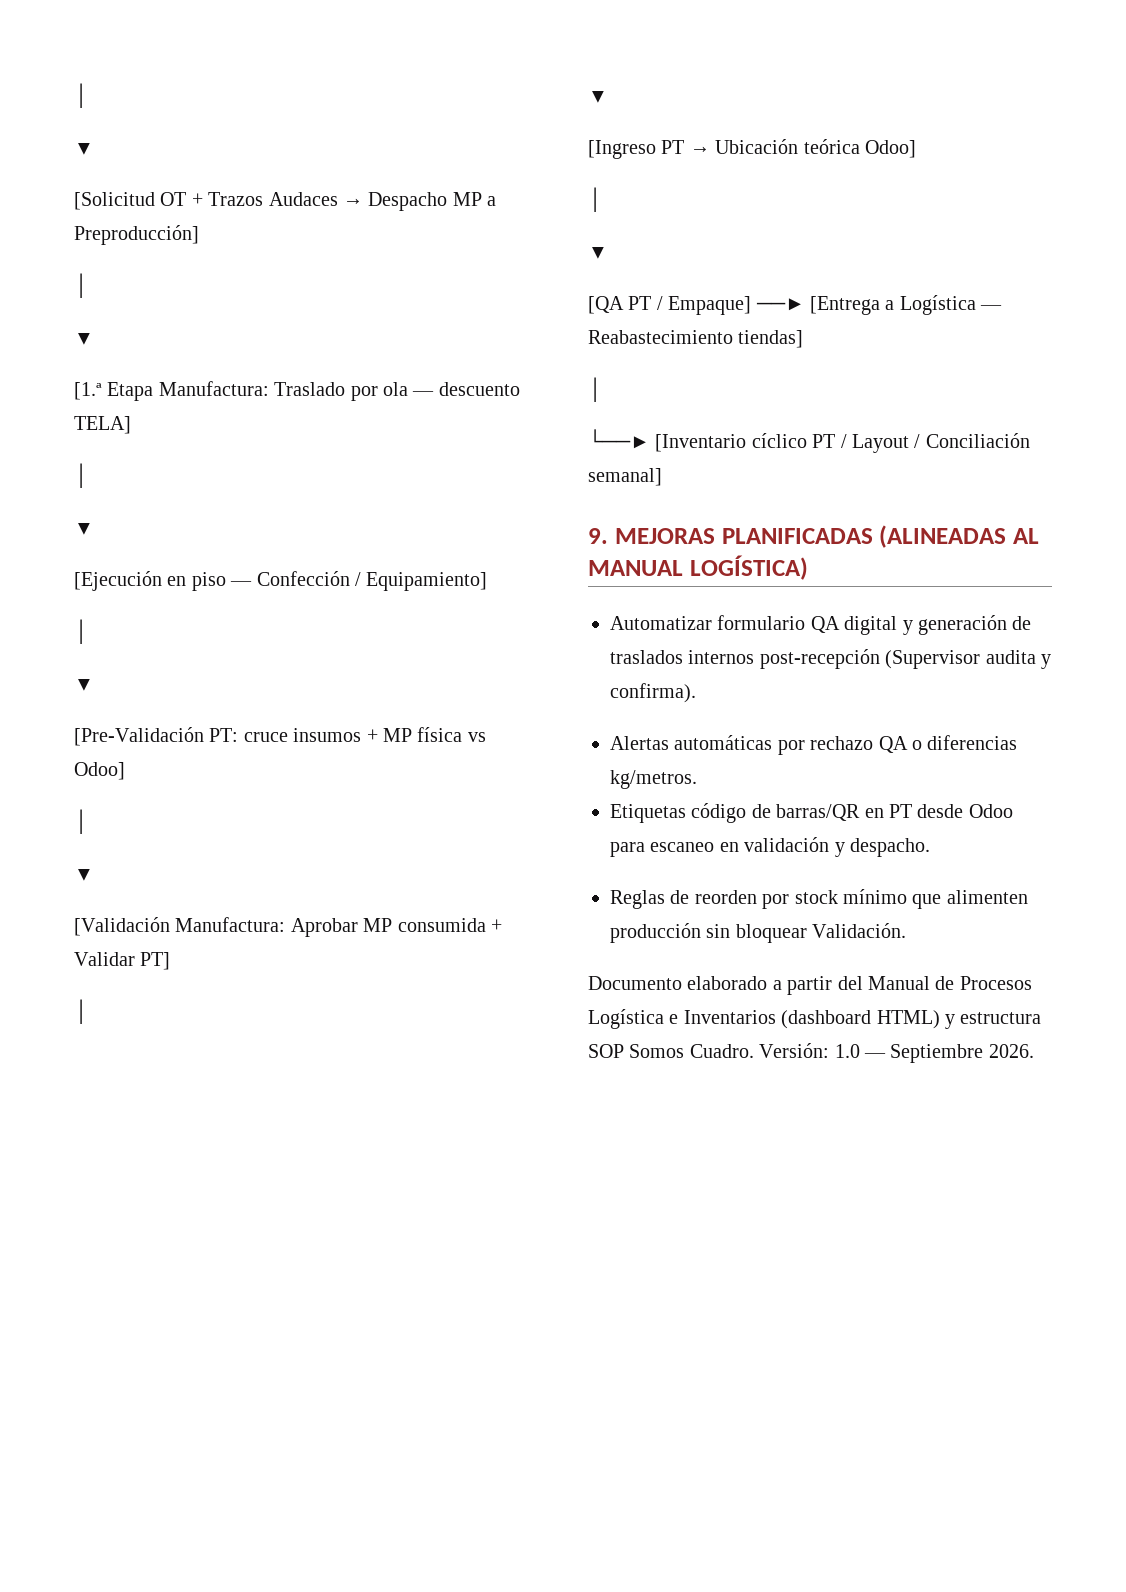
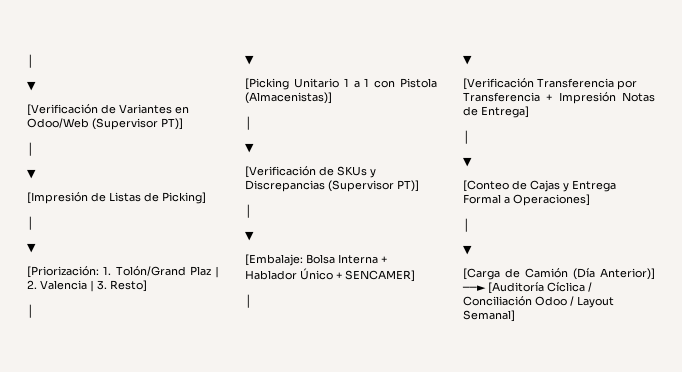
[74,83,88,108] [74,143,94,155] [74,192,497,211] [74,225,199,245] [74,273,88,298] [74,333,94,345] [74,381,520,401] [74,416,131,434] [74,463,88,488] [74,523,94,535] [74,571,488,591] [74,619,88,644] [74,679,94,691] [74,727,486,746] [74,762,125,780] [74,809,88,834] [74,869,94,881] [74,917,502,937] [74,952,171,970] [74,999,88,1024] [588,91,608,103] [588,139,916,159] [588,187,602,212] [588,247,608,259] [588,295,1003,315] [588,330,804,348] [588,377,602,402] [588,429,1030,453] [588,468,662,486] [588,525,1039,548] [588,555,808,580] [610,615,1032,635] [610,649,1051,669] [610,683,696,703] [610,735,1018,755] [610,770,697,789] [610,803,1013,823] [610,837,930,857] [610,889,1028,909] [610,923,907,943] [588,976,1032,995] [588,1009,1042,1029] [588,1043,1034,1063] │ // ▼ // [Solicitud OT + Trazos Audaces → Despacho MP a Preproducción] // │ // ▼ // [1.ª Etapa Manufactura: Traslado por ola — descuento TELA] // │ // ▼ // [Ejecución en piso — Confección / Equipamiento] // │ // ▼ // [Pre-Validación PT: cruce insumos + MP física vs Odoo] // │ // ▼ // [Validación Manufactura: Aprobar MP consumida + Validar PT] // │ // ▼ // [Ingreso PT → Ubicación teórica Odoo] // │ // ▼ // [QA PT / Empaque] ──► [Entrega a Logística — Reabastecimiento tiendas] // │ // └──► [Inventario cíclico PT / Layout / Conciliación semanal] // 9. MEJORAS PLANIFICADAS (ALINEADAS AL MANUAL LOGÍSTICA) // Automatizar formulario QA digital y generación de traslados internos post-recepción (Supervisor audita y confirma). // Alertas automáticas por rechazo QA o diferencias kg/metros. // Etiquetas código de barras/QR en PT desde Odoo para escaneo en validación y despacho. // Reglas de reorden por stock mínimo que alimenten producción sin bloquear Validación. // Documento elaborado a partir del Manual de Procesos Logística e Inventarios (dashboard HTML) y estructura SOP Somos Cuadro. Versión: 1.0 — Septiembre 2026. -> [27,54,34,68] [27,81,36,91] [27,104,189,116] [27,118,183,130] [27,142,34,156] [27,169,36,179] [27,192,206,204] [27,216,34,230] [27,243,36,253] [27,266,219,278] [27,280,147,292] [27,304,34,318] [245,55,254,65] [245,78,437,90] [245,92,332,104] [245,116,252,130] [245,143,254,153] [245,166,376,178] [245,180,419,192] [245,204,252,218] [245,231,254,241] [245,254,387,266] [245,268,415,282] [245,294,252,308] [463,55,472,65] [463,78,637,90] [463,92,655,104] [463,106,529,118] [463,130,470,144] [463,157,472,167] [463,180,616,192] [463,194,590,206] [463,218,470,232] [463,245,472,255] [463,268,655,280] [462,282,592,294] [463,296,614,308] [463,310,515,322] │ // ▼ // [Verificación de Variantes en Odoo/Web (Supervisor PT)] // │ // ▼ // [Impresión de Listas de Picking] // │ // ▼ // [Priorización: 1. Tolón/Grand Plaz | 2. Valencia | 3. Resto] // │ // ▼ // [Picking Unitario 1 a 1 con Pistola (Almacenistas)] // │ // ▼ // [Verificación de SKUs y Discrepancias (Supervisor PT)] // │ // ▼ // [Embalaje: Bolsa Interna + Hablador Único + SENCAMER] // │ // ▼ // [Verificación Transferencia por Transferencia + Impresión Notas de Entrega] // │ // ▼ // [Conteo de Cajas y Entrega Formal a Operaciones] // │ // ▼ // [Carga de Camión (Día Anterior)] ──► [Auditoría Cíclica / Conciliación Odoo / Layout Semanal]

